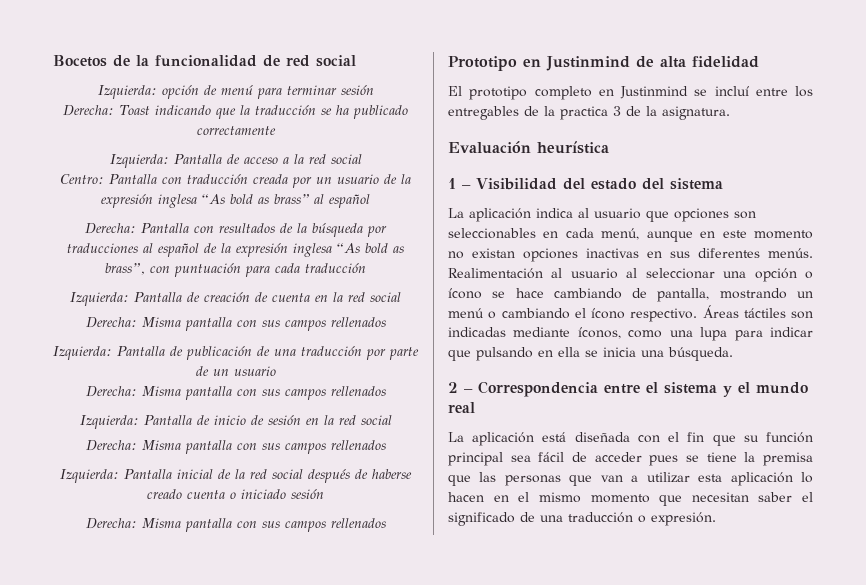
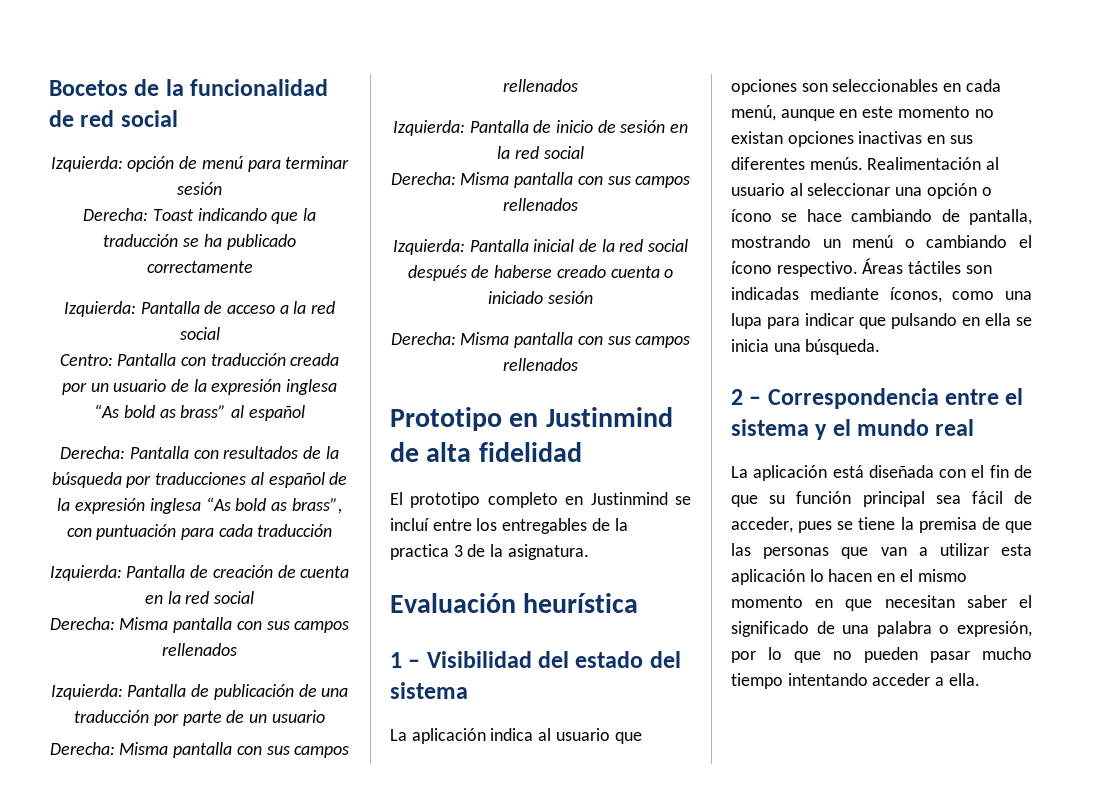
(705, 437) none -> [1014,465,1032,478] de
[594,452,642,462] acceder -> [731,517,793,533] acceder,
(813, 459) none -> [981,517,1000,530] de
(650, 498) none -> [815,599,834,608] en
[568,512,716,526] traducción o expresión. -> [876,621,1032,637] [731,647,1032,663] [731,673,980,689] palabra o expresión, por lo que no pueden pasar mucho tiempo intentando acceder a ella.

